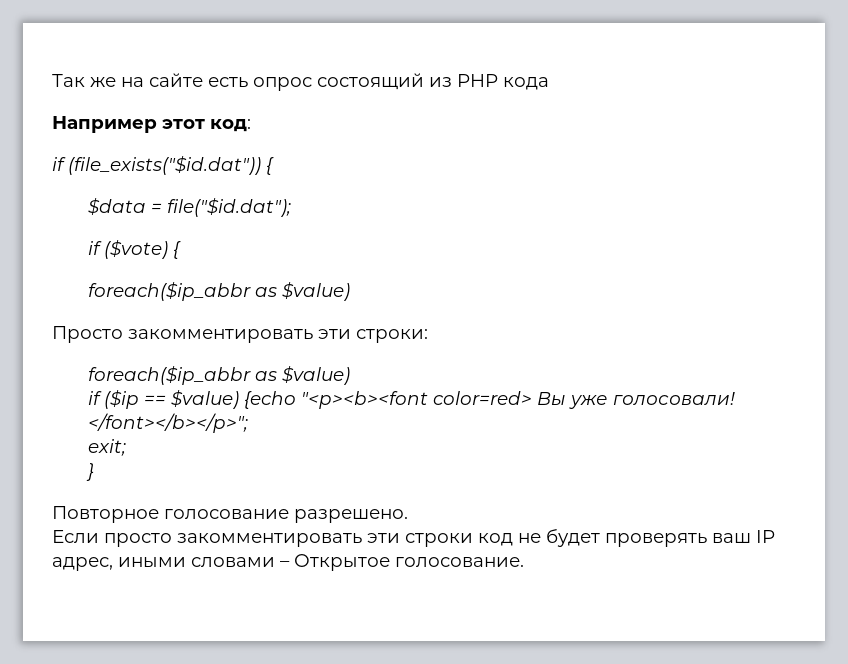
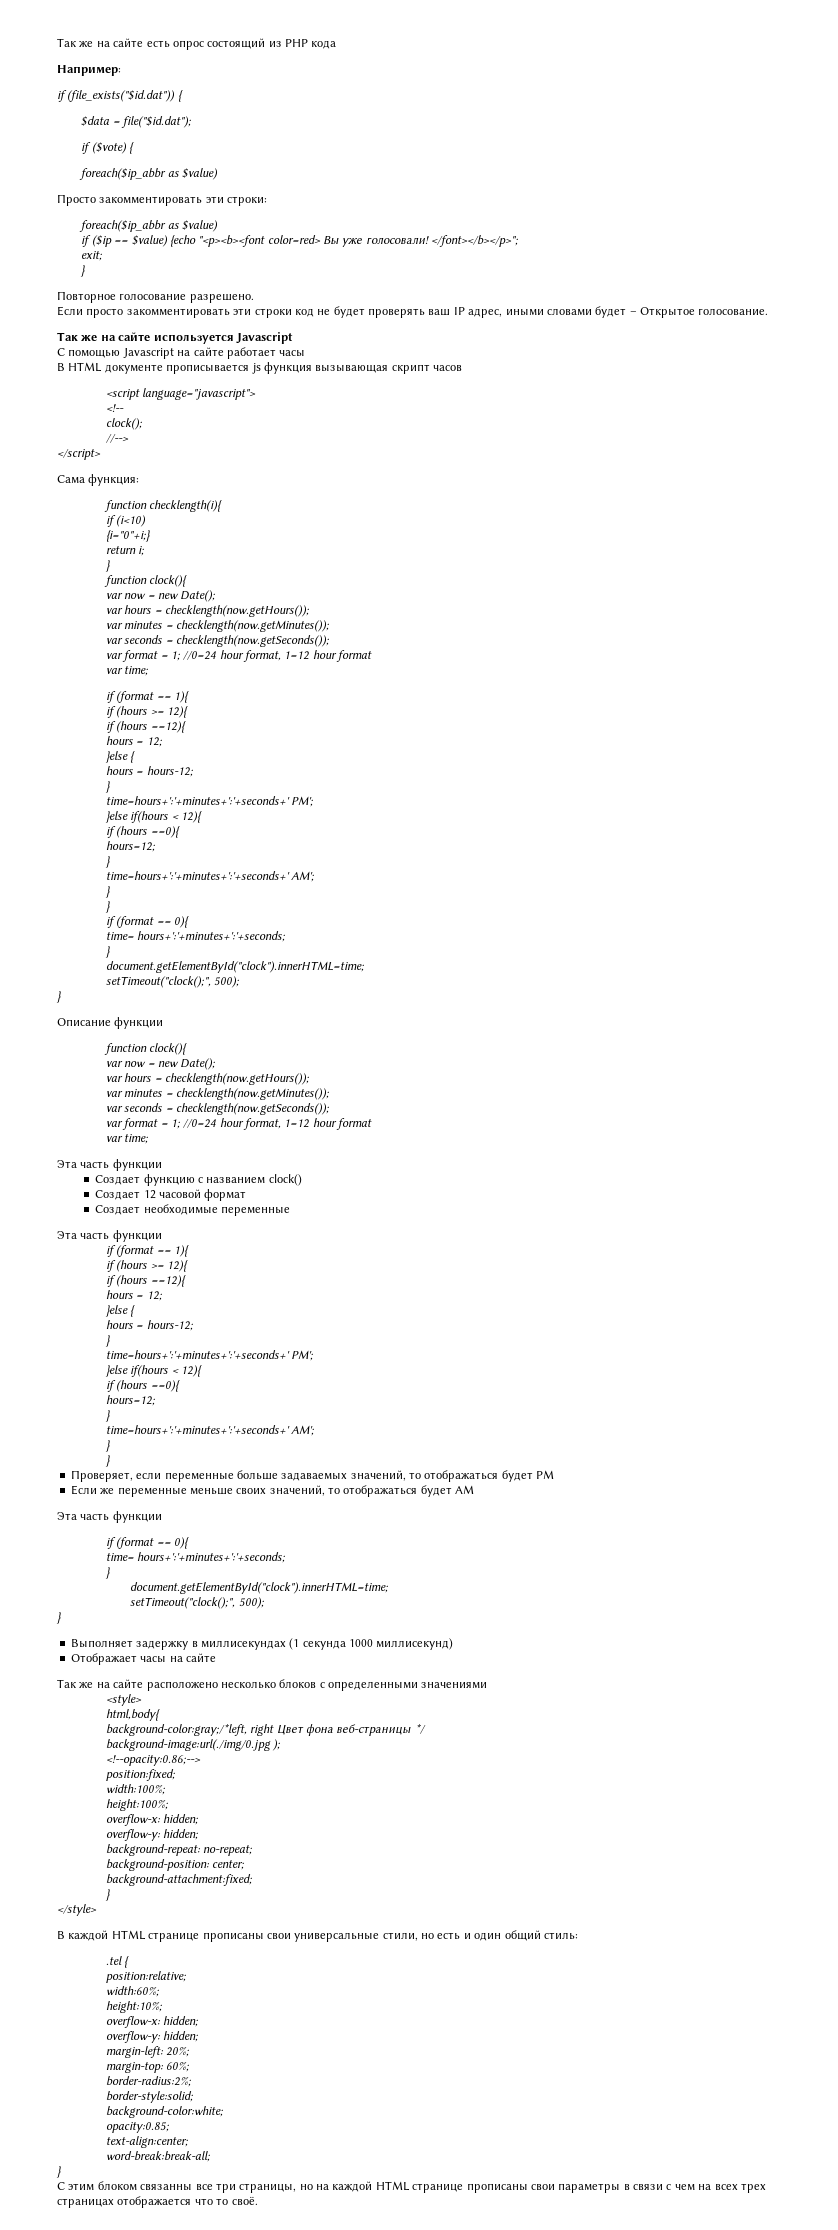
[52,116,251,133] Например этот код: -> [57,65,121,76] Например:
(275, 562) none -> [595,306,627,318] будет
(524, 562) none -> [57,332,293,344] [57,347,306,359] [57,362,462,374] [105,388,257,400] [105,404,124,412] [105,418,142,430] [105,434,129,443] [57,449,101,460] [57,474,140,486] [103,500,223,512] [105,515,147,527] [105,530,150,542] [105,546,145,556] [104,560,110,572] [103,575,188,587] [105,590,216,602] [105,605,309,617] [105,620,329,632] [105,635,329,647] [105,650,373,662] [105,666,149,676] [105,691,189,703] [105,706,188,718] [105,721,186,733] [105,736,162,747] [104,751,136,763] [105,766,193,777] [104,781,110,793] [105,796,314,807] [104,811,202,823] [105,826,180,838] [105,841,155,852] [104,856,110,868] [105,871,315,882] [104,886,110,898] [104,901,110,913] [105,916,189,928] [105,931,286,942] [104,946,110,958] [105,961,364,973] [105,976,240,988] [56,991,61,1003] [57,1017,164,1029] [103,1043,188,1055] [105,1058,216,1070] [105,1073,309,1085] [105,1088,329,1100] [105,1103,329,1115] [105,1118,373,1130] [105,1134,149,1144] [57,1159,162,1171] [95,1174,302,1186] [95,1189,247,1201] [95,1204,290,1216] [57,1230,162,1242] [105,1245,189,1257] [105,1260,188,1272] [105,1275,186,1287] [105,1290,162,1301] [104,1305,136,1317] [105,1320,193,1331] [104,1335,110,1347] [105,1350,314,1361] [104,1365,202,1377] [105,1380,180,1392] [105,1395,155,1406] [104,1410,110,1422] [105,1425,315,1436] [104,1440,110,1452] [104,1455,110,1467] [70,1470,555,1482] [70,1485,475,1497] [57,1511,162,1523] [105,1537,189,1549] [105,1552,286,1563] [104,1567,110,1579] [130,1582,389,1594] [130,1597,264,1609] [56,1612,61,1624] [70,1638,454,1650] [70,1653,216,1665] [57,1679,488,1691] [105,1694,142,1706] [105,1709,160,1721] [105,1724,426,1736] [105,1739,281,1751] [105,1755,201,1766] [105,1769,175,1781] [105,1784,165,1795] [105,1799,168,1811] [105,1814,199,1826] [105,1829,199,1841] [105,1844,253,1856] [105,1859,245,1871] [105,1874,252,1886] [104,1889,110,1901] [57,1904,97,1916] [57,1930,578,1942] [105,1956,130,1968] [105,1971,186,1983] [105,1986,159,1997] [105,2001,162,2013] [105,2016,199,2028] [105,2031,199,2043] [105,2046,190,2058] [105,2061,190,2073] [105,2076,191,2087] [105,2091,193,2103] [105,2106,223,2118] [105,2122,169,2133] [105,2136,188,2148] [105,2151,210,2162] [56,2166,61,2178] [57,2181,766,2193] [57,2196,258,2208] // Так же на сайте используется Javascript // С помощью Javascript на сайте работает часы // В HTML документе прописывается js функция вызывающая скрипт часов // <script language="javascript"> // <!-- // clock(); // //--> // </script> // Сама функция: // function checklength(i){ // if (i<10) // {i="0"+i;} // return i; // } // function clock(){ // var now = new Date(); // var hours = checklength(now.getHours()); // var minutes = checklength(now.getMinutes()); // var seconds = checklength(now.getSeconds()); // var format = 1; //0=24 hour format, 1=12 hour format // var time; // if (format == 1){ // if (hours >= 12){ // if (hours ==12){ // hours = 12; // }else { // hours = hours-12; // } // time=hours+':'+minutes+':'+seconds+' PM'; // }else if(hours < 12){ // if (hours ==0){ // hours=12; // } // time=hours+':'+minutes+':'+seconds+' AM'; // } // } // if (format == 0){ // time= hours+':'+minutes+':'+seconds; // } // document.getElementById("clock").innerHTML=time; // setTimeout("clock();", 500); // } // Описание функции // function clock(){ // var now = new Date(); // var hours = checklength(now.getHours()); // var minutes = checklength(now.getMinutes()); // var seconds = checklength(now.getSeconds()); // var format = 1; //0=24 hour format, 1=12 hour format // var time; // Эта часть функции // Создает функцию с названием clock() // Создает 12 часовой формат // Создает необходимые переменные // Эта часть функции // if (format == 1){ // if (hours >= 12){ // if (hours ==12){ // hours = 12; // }else { // hours = hours-12; // } // time=hours+':'+minutes+':'+seconds+' PM'; // }else if(hours < 12){ // if (hours ==0){ // hours=12; // } // time=hours+':'+minutes+':'+seconds+' AM'; // } // } // Проверяет, если переменные больше задаваемых значений, то отображаться будет PM // Если же переменные меньше своих значений, то отображаться будет AM // Эта часть функции // if (format == 0){ // time= hours+':'+minutes+':'+seconds; // } // document.getElementById("clock").innerHTML=time; // setTimeout("clock();", 500); // } // Выполняет задержку в миллисекундах (1 секунда 1000 миллисекунд) // Отображает часы на сайте // Так же на сайте расположено несколько блоков с определенными значениями // <style> // html,body{ // background-color:gray;/*left, right Цвет фона веб-страницы */ // background-image:url(./img/0.jpg ); // <!--opacity:0.86;--> // position:fixed; // width:100%; // height:100%; // overflow-x: hidden; // overflow-y: hidden; // background-repeat: no-repeat; // background-position: center; // background-attachment:fixed; // } // </style> // В каждой HTML странице прописаны свои универсальные стили, но есть и один общий стиль: // .tel { // position:relative; // width:60%; // height:10%; // overflow-x: hidden; // overflow-y: hidden; // margin-left: 20%; // margin-top: 60%; // border-radius:2%; // border-style:solid; // background-color:white; // opacity:0.85; // text-align:center; // word-break:break-all; // } // С этим блоком связанны все три страницы, но на каждой HTML странице прописаны свои параметры в связи с чем на всех трех страницах отображается что то своё.

